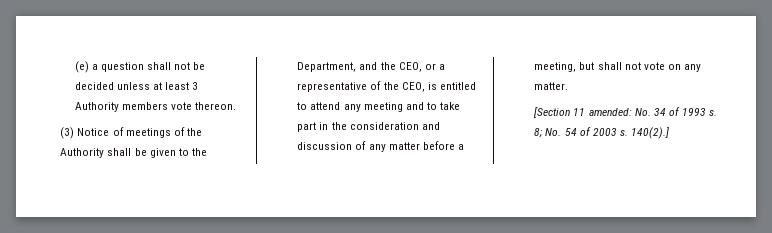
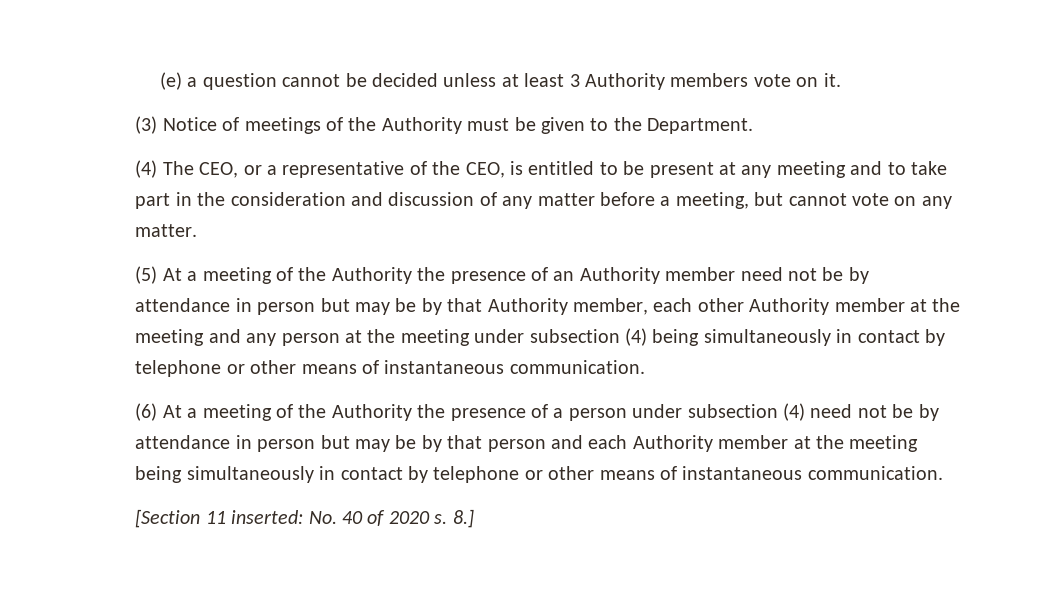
[147,62,191,70] shall not -> [282,74,341,87] cannot
[195,102,237,110] thereon. -> [796,73,841,87] on it.
[107,148,132,156] shall -> [467,118,510,131] must
[297,62,396,72] Department, and the -> [647,118,754,134] [135,160,194,178] Department. // (4) The
[310,102,341,110] attend -> [623,161,736,178] be present at
[597,62,641,70] shall not -> [788,193,847,206] cannot
[533,107,718,118] [534,127,669,139] [Section 11 amended: No. 34 of 1993 s. 8; No. 54 of 2003 s. 140(2).] -> [135,266,869,284] [135,298,961,315] [135,328,945,346] [135,360,645,377] [135,403,939,421] [135,435,919,452] [135,466,943,483] [135,509,474,528] (5) At a meeting of the Authority the presence of an Authority member need not be by attendance in person but may be by that Authority member, each other Authority member at the meeting and any person at the meeting under subsection (4) being simultaneously in contact by telephone or other means of instantaneous communication. // (6) At a meeting of the Authority the presence of a person under subsection (4) need not be by attendance in person but may be by that person and each Authority member at the meeting being simultaneously in contact by telephone or other means of instantaneous communication. // [Section 11 inserted: No. 40 of 2020 s. 8.]

